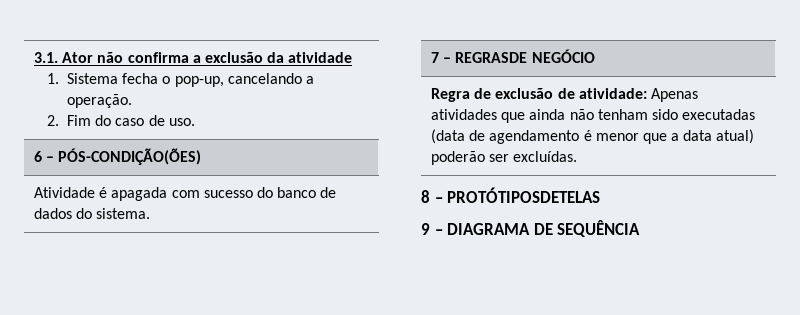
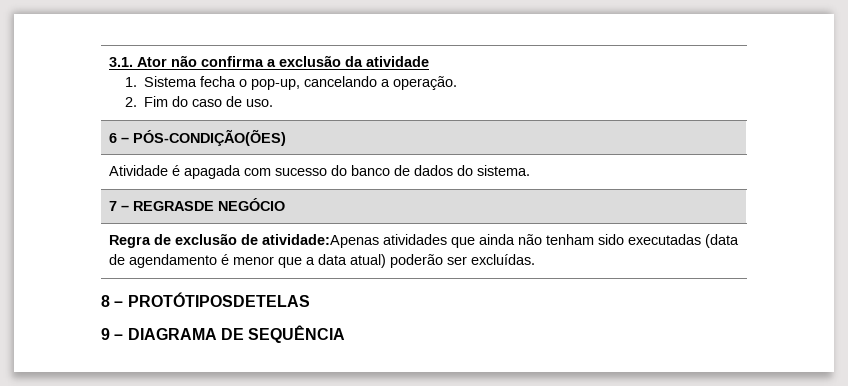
[578,88,698,102] atividade: Apenas -> [261,234,379,248] atividade:Apenas

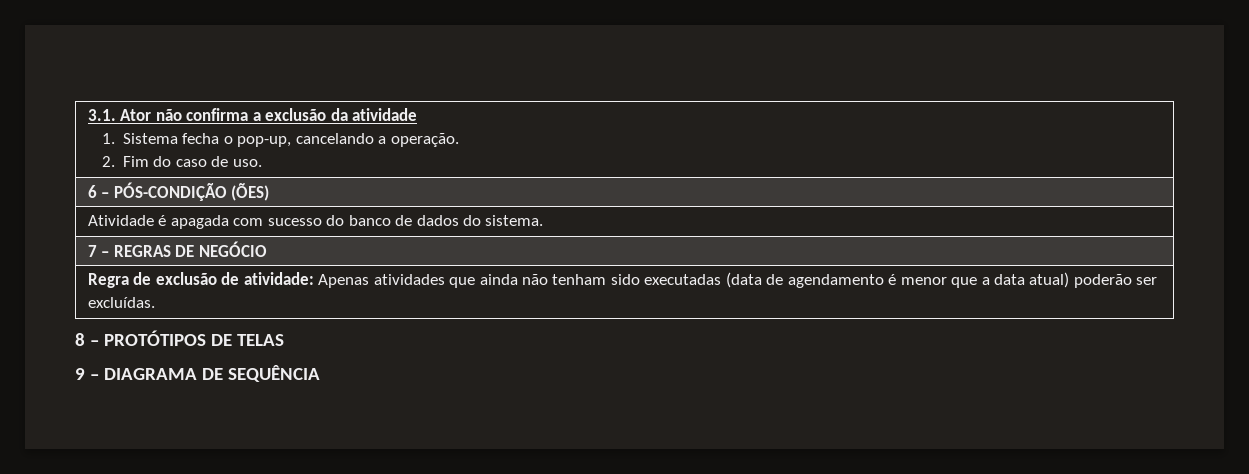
[132,129,286,146] PÓS-CONDIÇÃO(ÕES) -> [113,182,270,201] PÓS-CONDIÇÃO (ÕES)
[132,201,214,211] REGRASDE -> [113,245,195,257] REGRAS DE
[261,234,379,248] atividade:Apenas -> [243,272,370,288] atividade: Apenas
[127,292,310,307] PROTÓTIPOSDETELAS -> [103,330,284,346] PROTÓTIPOS DE TELAS

